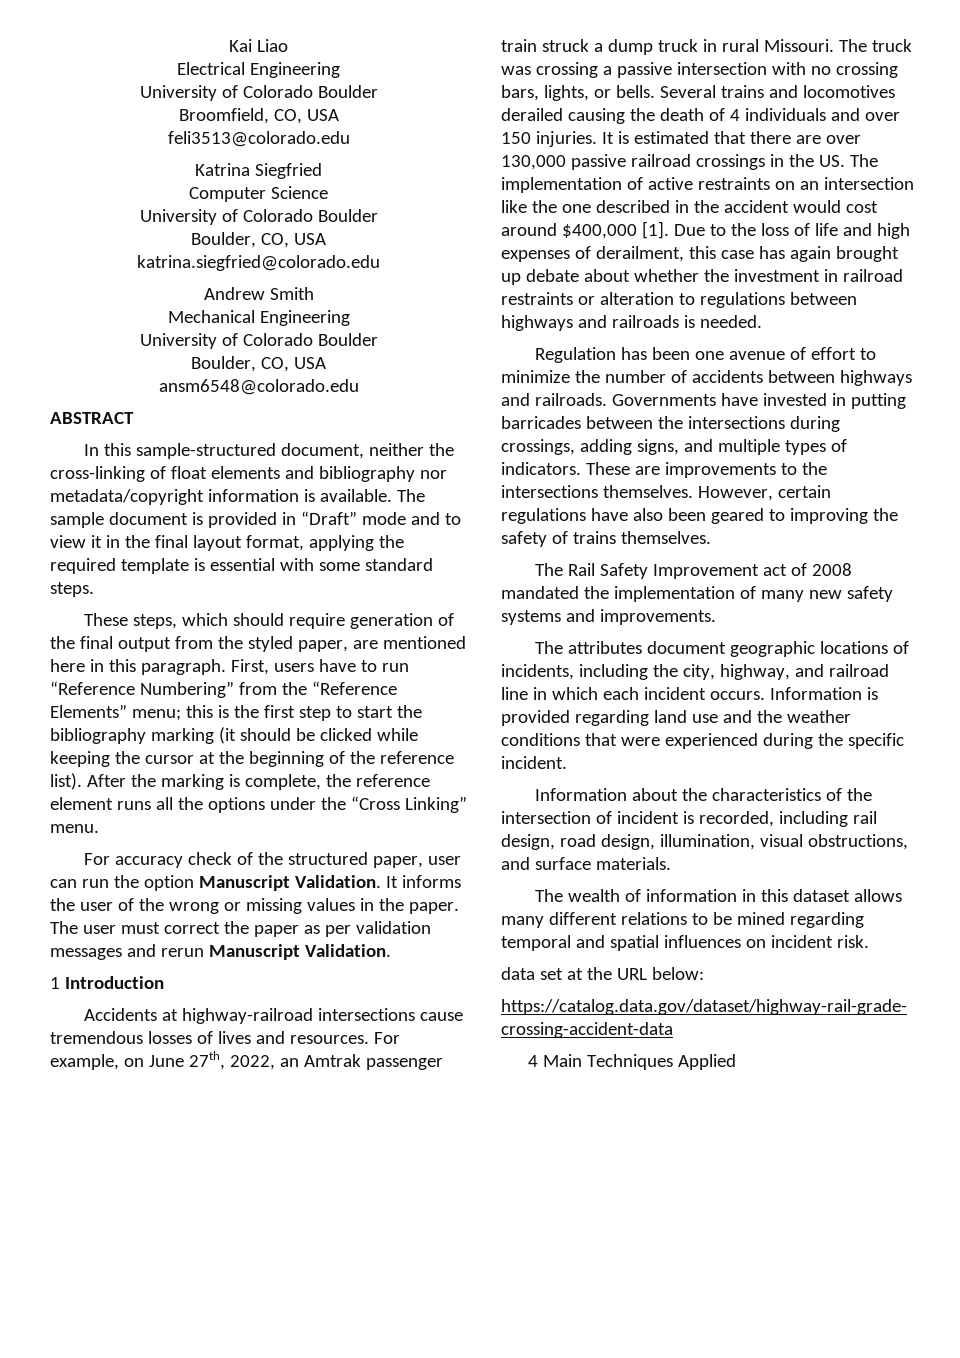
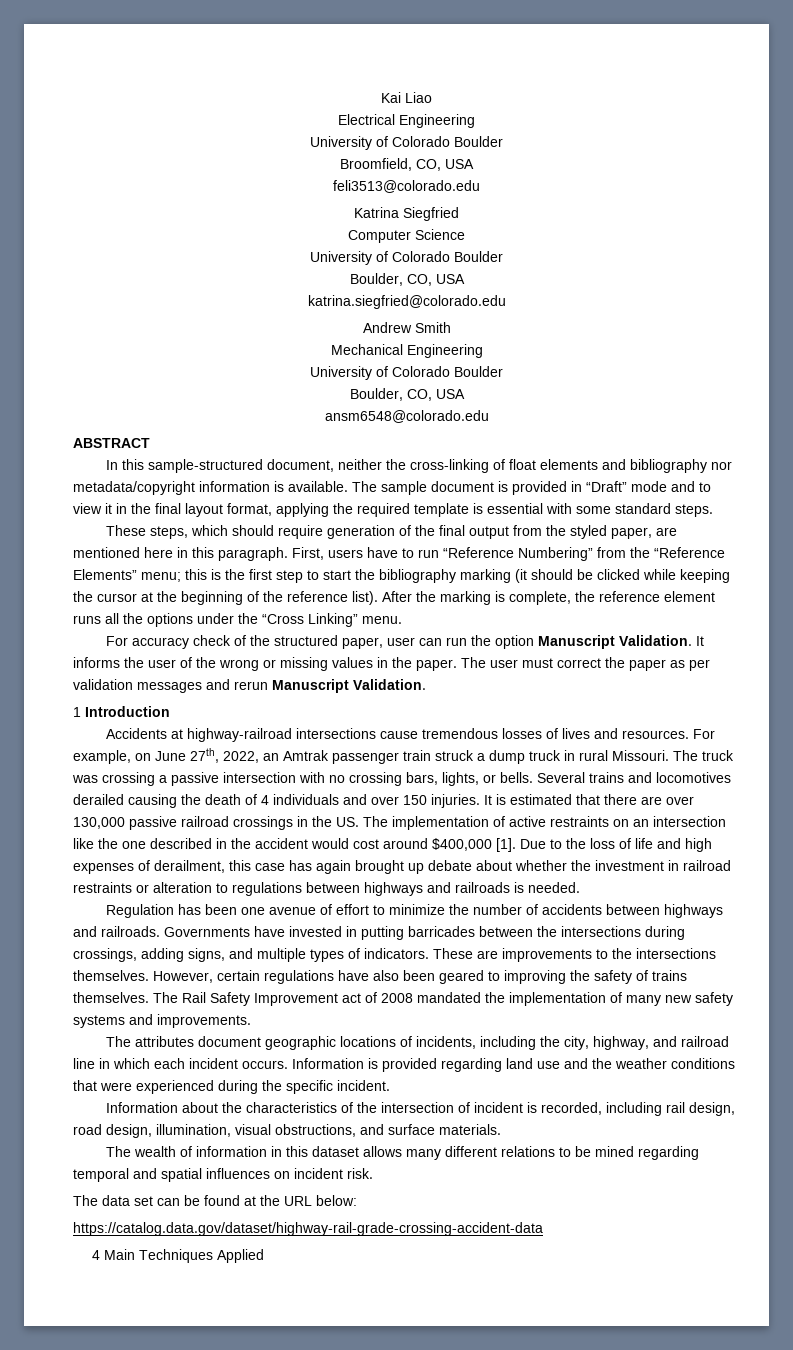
(711, 537) // -> (149, 997) none
(869, 941) none -> [73,1195,98,1206] The
(563, 974) none -> [157,1195,240,1206] can be found

